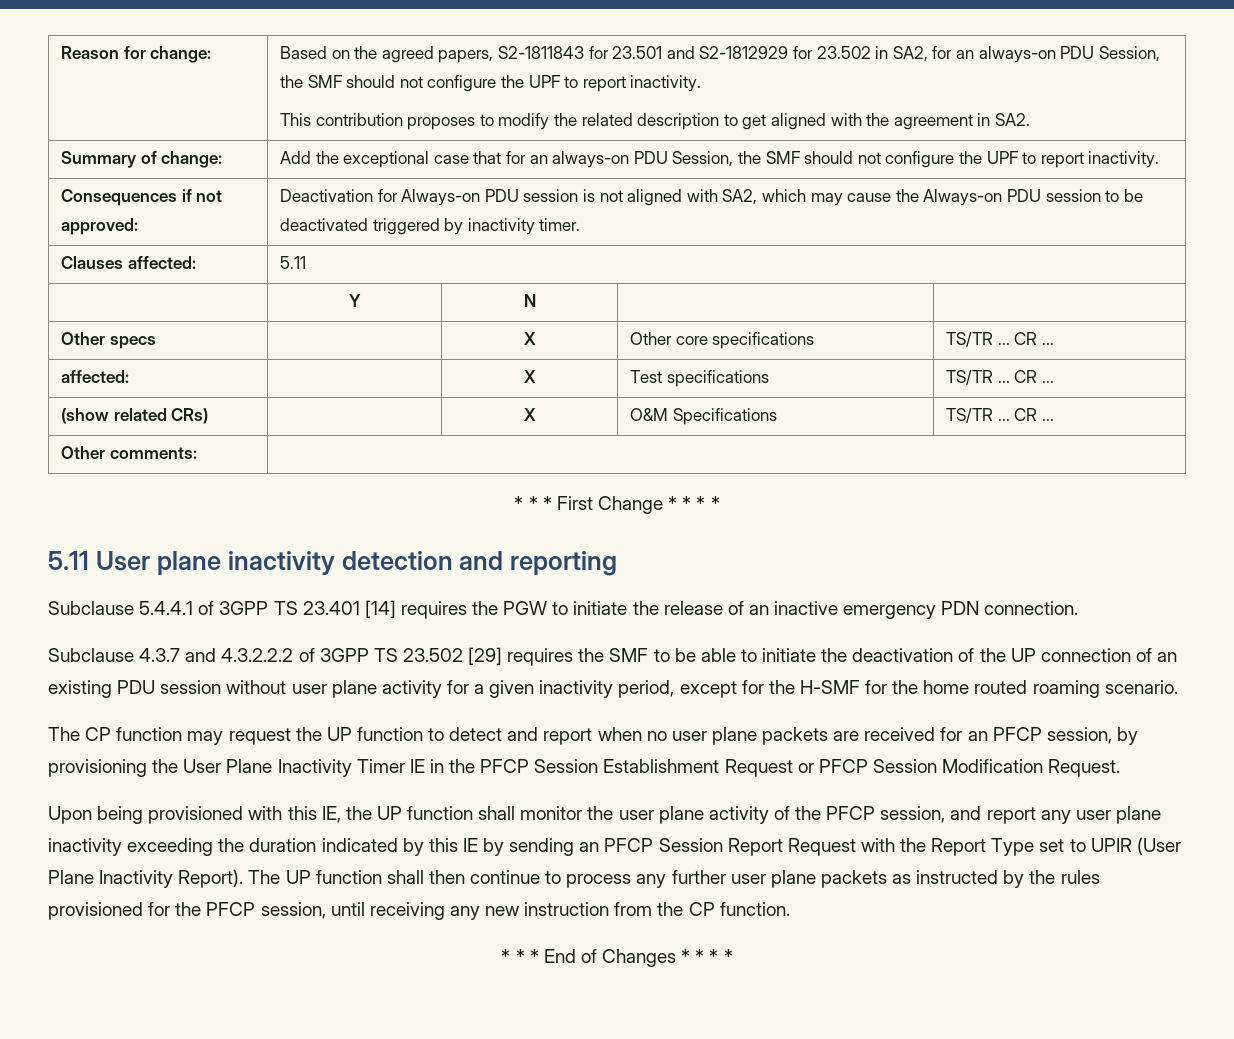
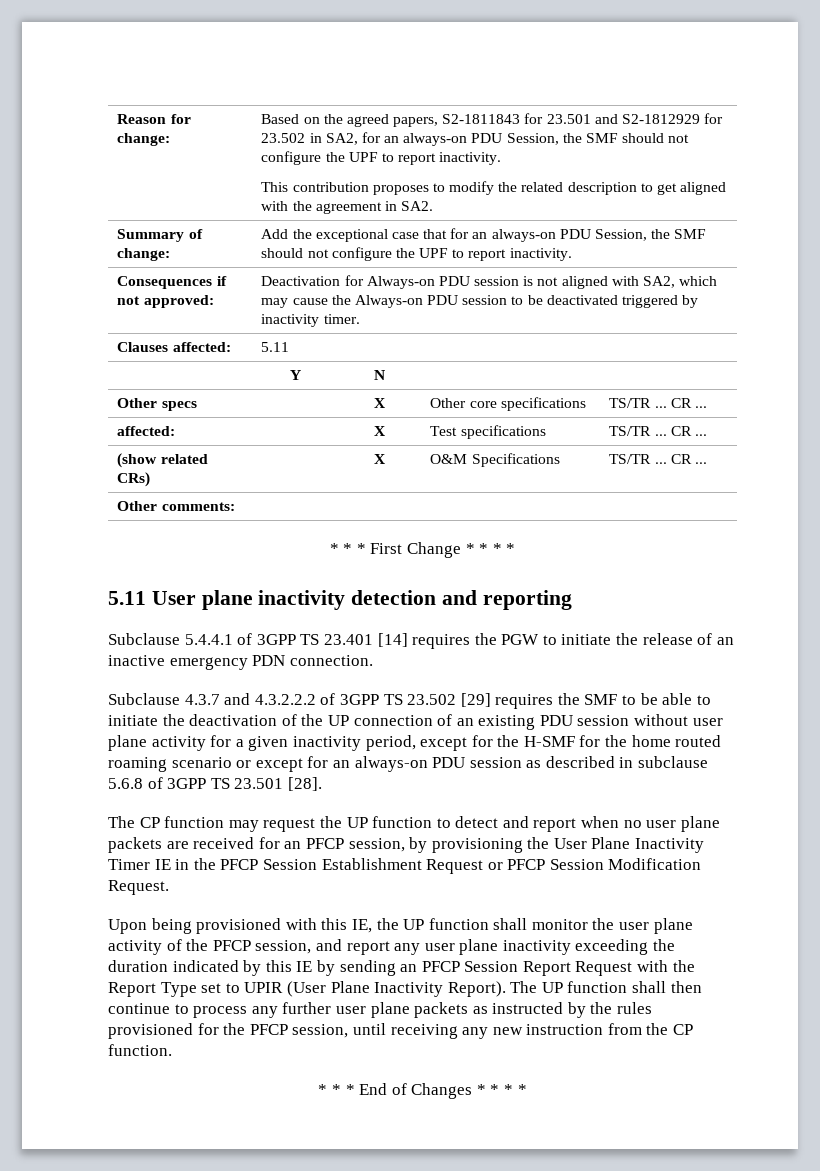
[1104,680,1178,694] scenario. -> [171,756,709,772] [108,777,322,791] scenario or except for an always-on PDU session as described in subclause 5.6.8 of 3GPP TS 23.501 [28].

